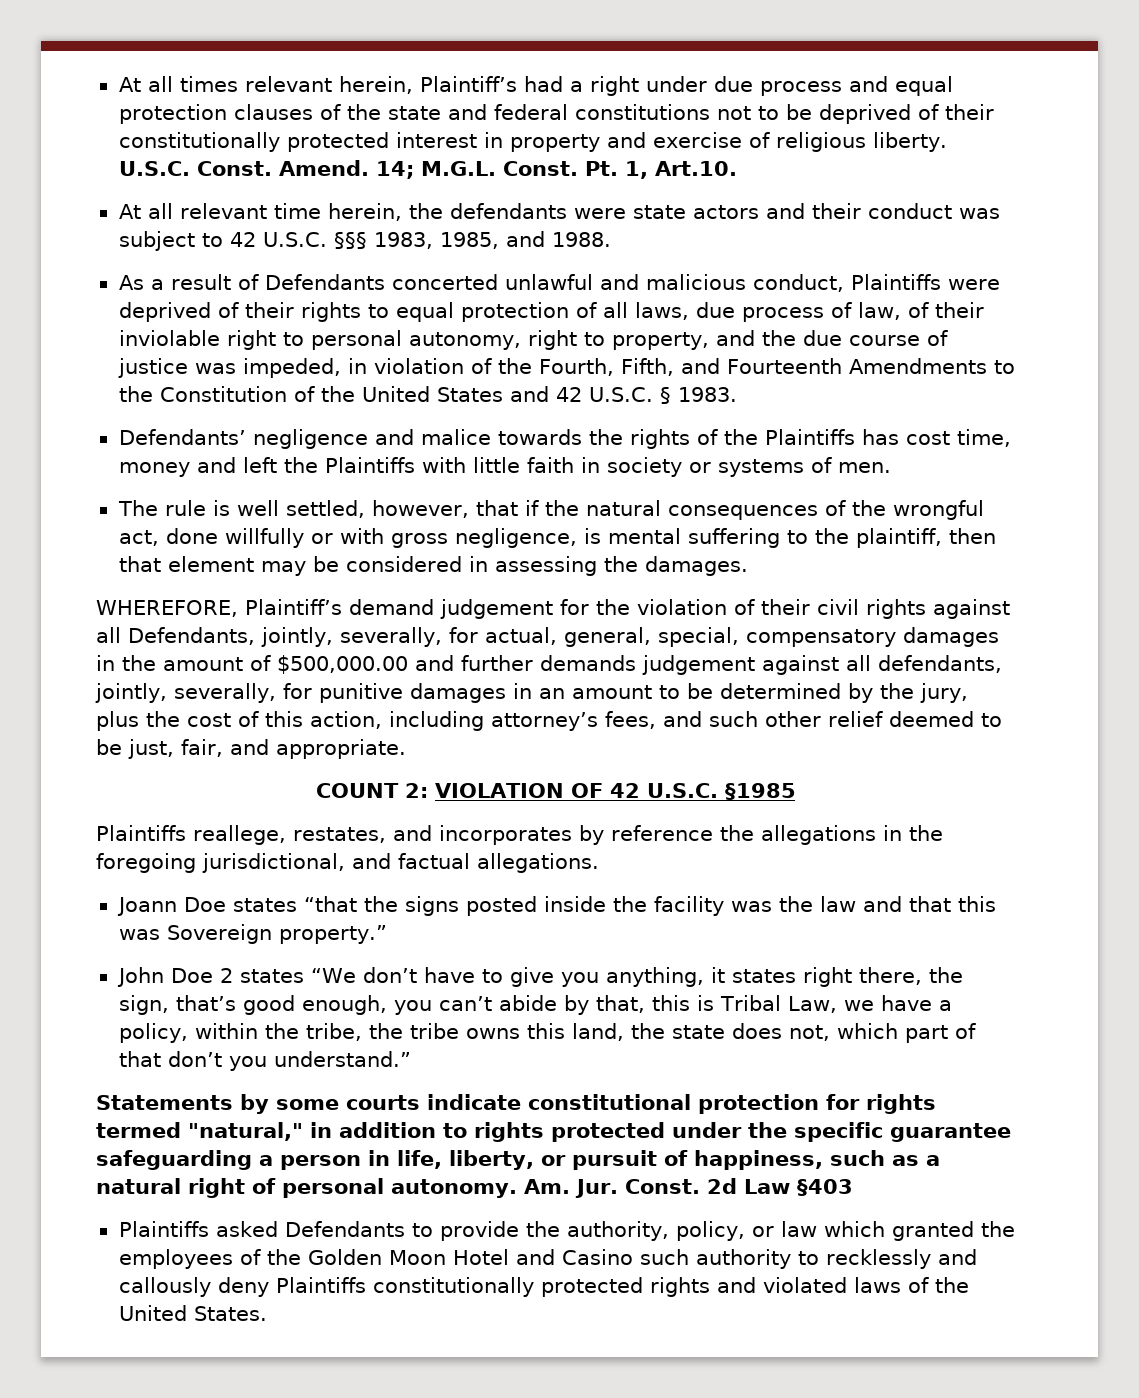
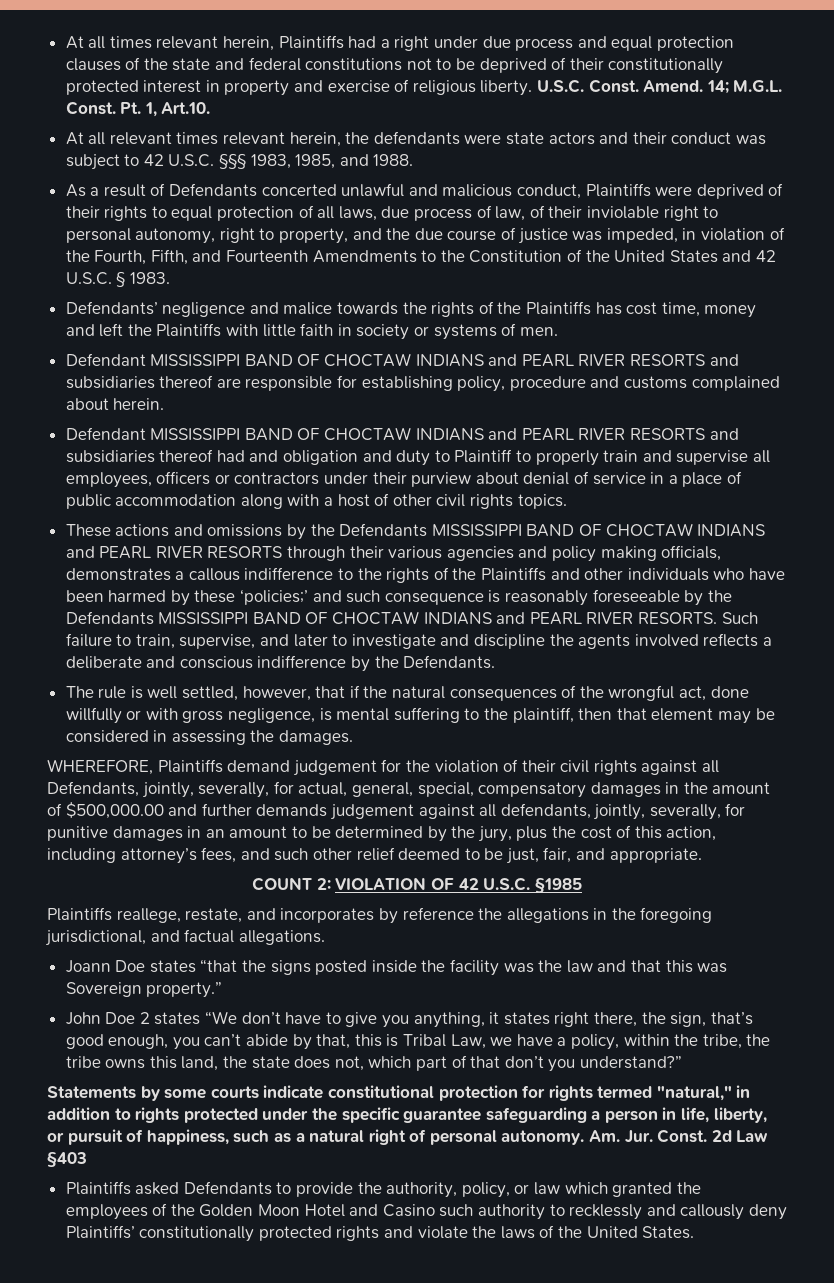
[419,76,517,92] Plaintiff’s -> [278,35,344,49] Plaintiffs
[273,203,321,219] time -> [176,132,286,145] times relevant
(891, 467) none -> [65,353,739,367] [65,375,780,392] [65,398,165,410] [65,427,739,441] [65,449,770,466] [65,471,742,488] [65,493,567,509] [65,523,766,540] [65,545,722,562] [65,567,785,583] [65,589,732,606] [65,611,758,625] [65,633,772,649] [65,655,496,672] // Defendant MISSISSIPPI BAND OF CHOCTAW INDIANS and PEARL RIVER RESORTS and subsidiaries thereof are responsible for establishing policy, procedure and customs complained about herein. // Defendant MISSISSIPPI BAND OF CHOCTAW INDIANS and PEARL RIVER RESORTS and subsidiaries thereof had and obligation and duty to Plaintiff to properly train and supervise all employees, officers or contractors under their purview about denial of service in a place of public accommodation along with a host of other civil rights topics. // These actions and omissions by the Defendants MISSISSIPPI BAND OF CHOCTAW INDIANS and PEARL RIVER RESORTS through their various agencies and policy making officials, demonstrates a callous indifference to the rights of the Plaintiffs and other individuals who have been harmed by these ‘policies;’ and such consequence is reasonably foreseeable by the Defendants MISSISSIPPI BAND OF CHOCTAW INDIANS and PEARL RIVER RESORTS. Such failure to train, supervise, and later to investigate and discipline the agents involved reflects a deliberate and conscious indifference by the Defendants.
[245,599,342,615] Plaintiff’s -> [157,759,223,773] Plaintiffs
[293,827,386,843] restates, -> [185,908,243,923] restate,
[273,1051,411,1067] understand.” -> [579,1056,682,1069] understand?”
[275,1277,366,1293] Plaintiffs -> [65,1225,135,1239] Plaintiffs’
[762,1277,847,1293] violated -> [417,1226,497,1239] violate the

